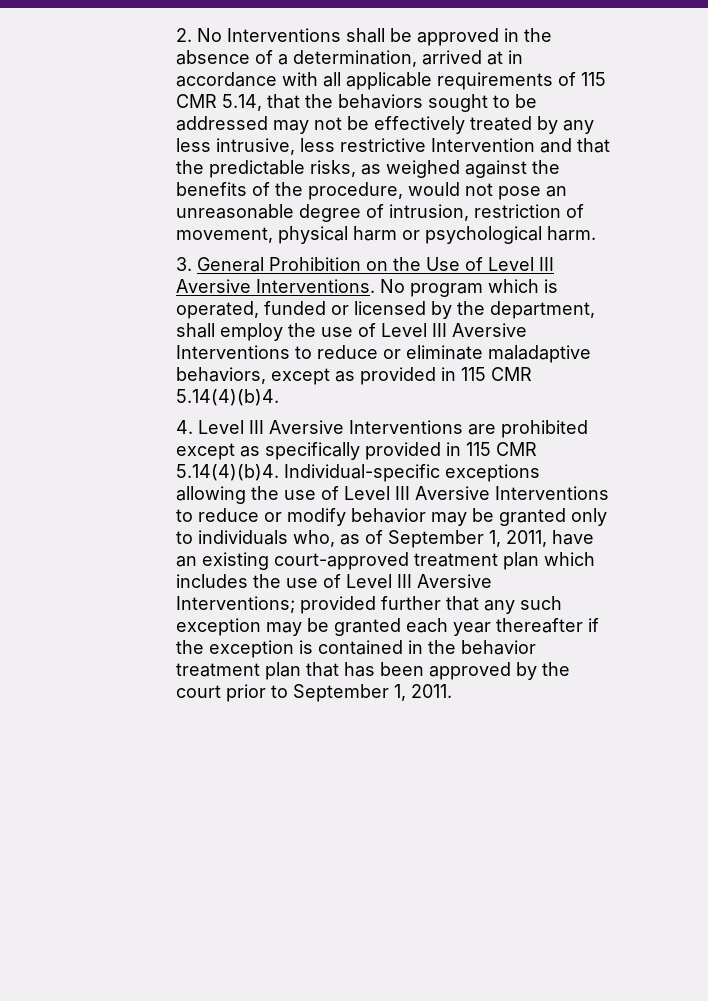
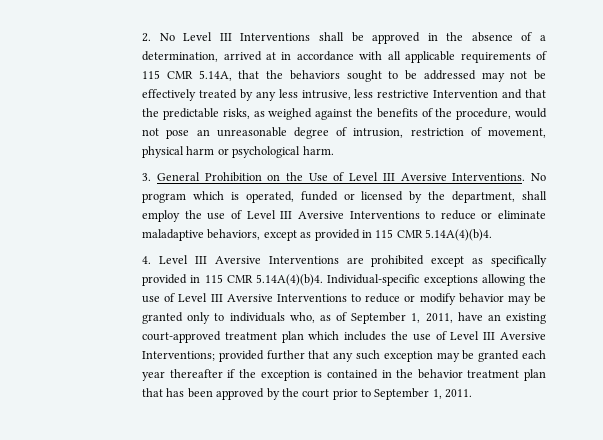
(222, 35) none -> [183,32,232,41] Level III
[221,94,262,111] 5.14, -> [198,70,232,81] 5.14A,
[175,389,279,406] 5.14(4)(b)4. -> [425,229,493,241] 5.14A(4)(b)4.
[175,464,279,481] 5.14(4)(b)4. -> [256,274,324,286] 5.14A(4)(b)4.

